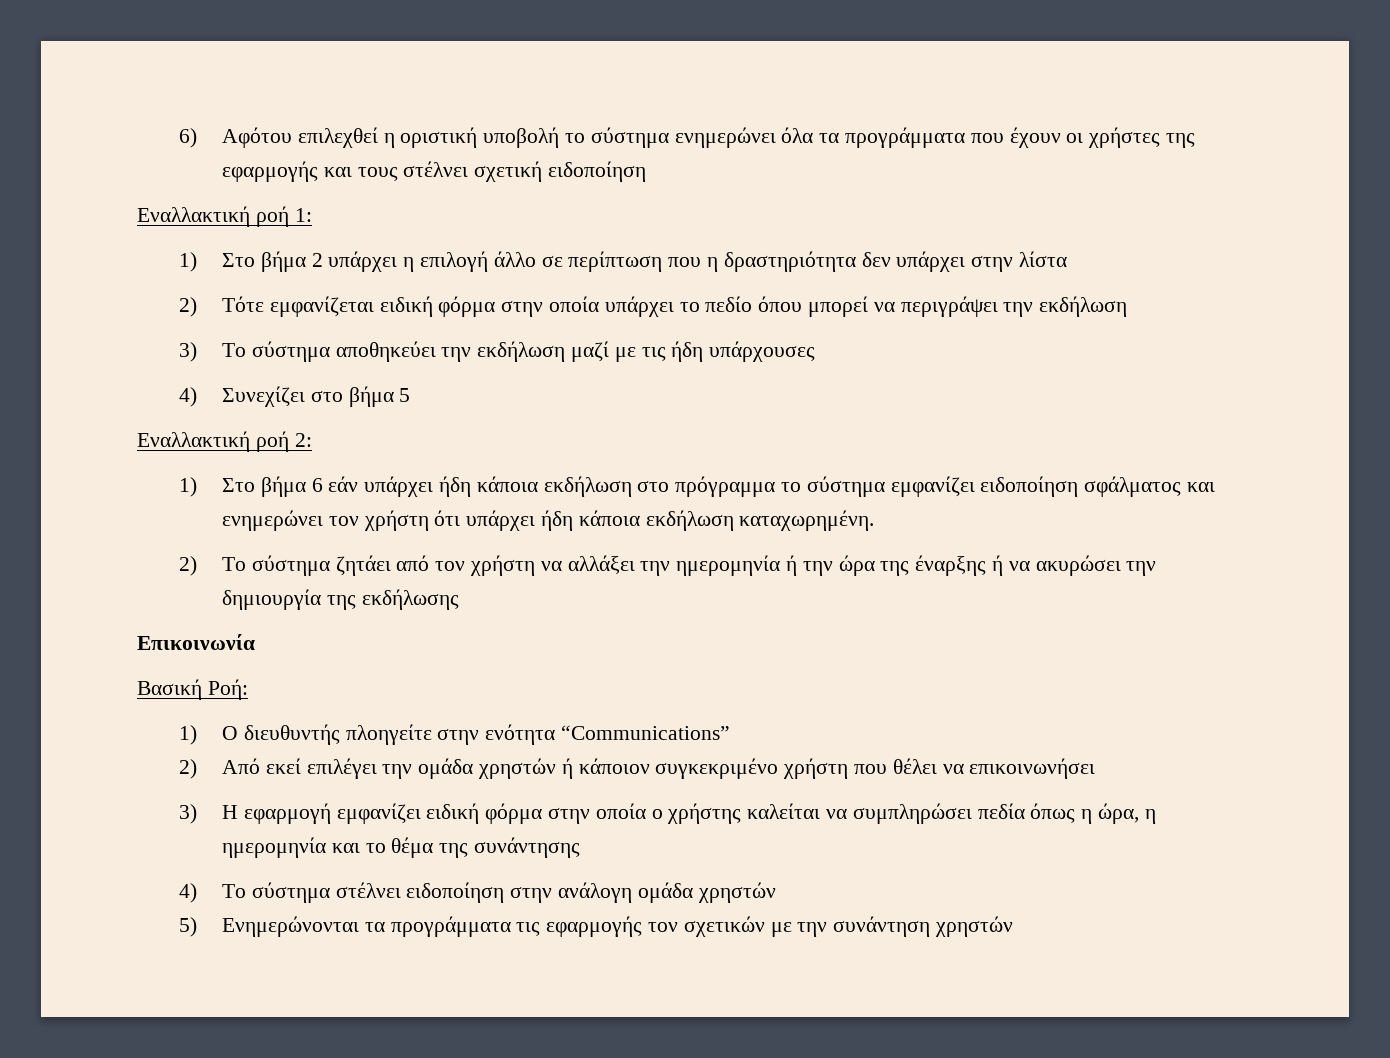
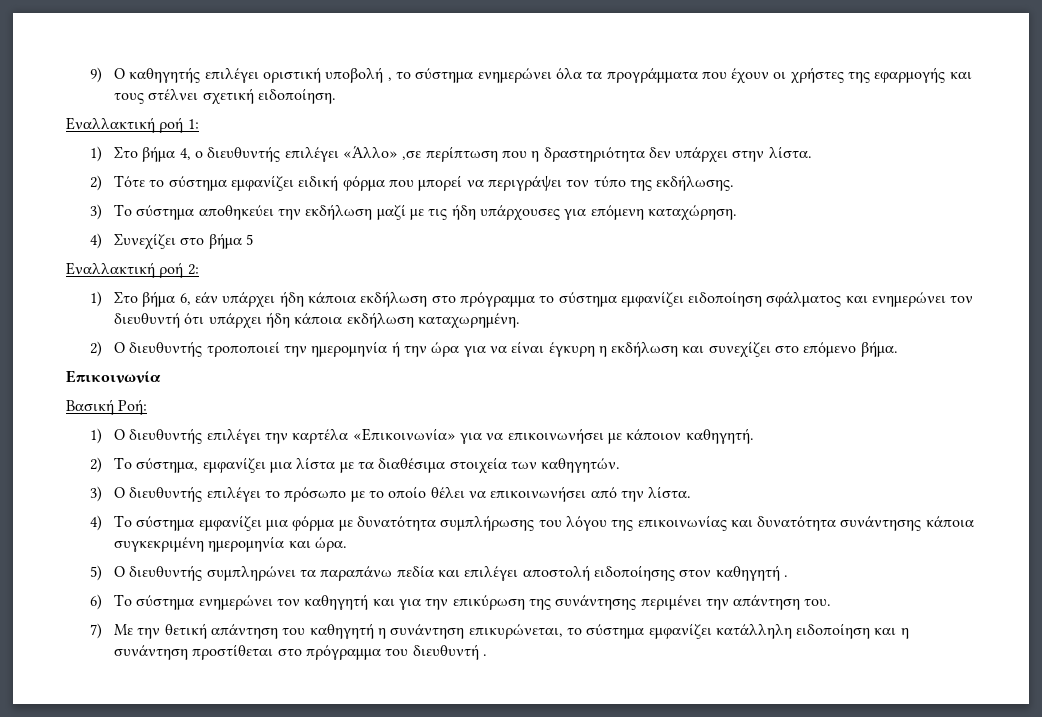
[179,127,395,148] 6) Αφότου επιλεχθεί η -> [89,67,259,83] 9) Ο καθηγητής επιλέγει
(560, 137) none -> [387,77,392,81] ,
[547,161,646,182] ειδοποίηση -> [257,88,336,104] ειδοποίηση.
[311,251,563,272] 2 υπάρχει η επιλογή άλλο σε -> [179,145,422,162] 4, ο διευθυντής επιλέγει «Άλλο» ,σε
[1019,251,1068,267] λίστα -> [768,146,812,159] λίστα.
[269,296,1128,317] εμφανίζεται ειδική φόρμα στην οποία υπάρχει το πεδίο όπου μπορεί να περιγράψει την εκδήλωση -> [149,175,735,191] το σύστημα εμφανίζει ειδική φόρμα που μπορεί να περιγράψει τον τύπο της εκδήλωσης.
(816, 351) none -> [564,205,737,221] για επόμενη καταχώρηση.
[311,478,323,492] 6 -> [179,293,191,305] 6,
[363,510,429,531] χρήστη -> [113,312,180,328] διευθυντή
[221,555,635,576] Το σύστημα ζητάει από τον χρήστη να αλλάξει -> [113,341,280,357] Ο διευθυντής τροποποιεί
[880,555,1157,576] [221,589,459,610] της έναρξης ή να ακυρώσει την δημιουργία της εκδήλωσης -> [463,341,898,358] για να είναι έγκυρη η εκδήλωση και συνεχίζει στο επόμενο βήμα.
[345,724,730,745] [179,758,1096,779] [179,803,1156,824] [221,837,580,858] [179,882,776,903] [179,916,1014,937] πλοηγείτε στην ενότητα “Communications” // 2) Από εκεί επιλέγει την ομάδα χρηστών ή κάποιον συγκεκριμένο χρήστη που θέλει να επικοινωνήσει // 3) Η εφαρμογή εμφανίζει ειδική φόρμα στην οποία ο χρήστης καλείται να συμπληρώσει πεδία όπως η ώρα, η ημερομηνία και το θέμα της συνάντησης // 4) Το σύστημα στέλνει ειδοποίηση στην ανάλογη ομάδα χρηστών // 5) Ενημερώνονται τα προγράμματα τις εφαρμογής τον σχετικών με την συνάντηση χρηστών -> [206,428,754,444] [89,457,621,474] [89,486,692,502] [89,515,974,531] [113,536,347,552] [89,565,788,581] [89,594,832,610] [89,623,909,639] [113,644,487,660] επιλέγει την καρτέλα «Επικοινωνία» για να επικοινωνήσει με κάποιον καθηγητή. // 2) Το σύστημα, εμφανίζει μια λίστα με τα διαθέσιμα στοιχεία των καθηγητών. // 3) Ο διευθυντής επιλέγει το πρόσωπο με το οποίο θέλει να επικοινωνήσει από την λίστα. // 4) Το σύστημα εμφανίζει μια φόρμα με δυνατότητα συμπλήρωσης του λόγου της επικοινωνίας και δυνατότητα συνάντησης κάποια συγκεκριμένη ημερομηνία και ώρα. // 5) Ο διευθυντής συμπληρώνει τα παραπάνω πεδία και επιλέγει αποστολή ειδοποίησης στον καθηγητή . // 6) Το σύστημα ενημερώνει τον καθηγητή και για την επικύρωση της συνάντησης περιμένει την απάντηση του. // 7) Με την θετική απάντηση του καθηγητή η συνάντηση επικυρώνεται, το σύστημα εμφανίζει κατάλληλη ειδοποίηση και η συνάντηση προστίθεται στο πρόγραμμα του διευθυντή .

